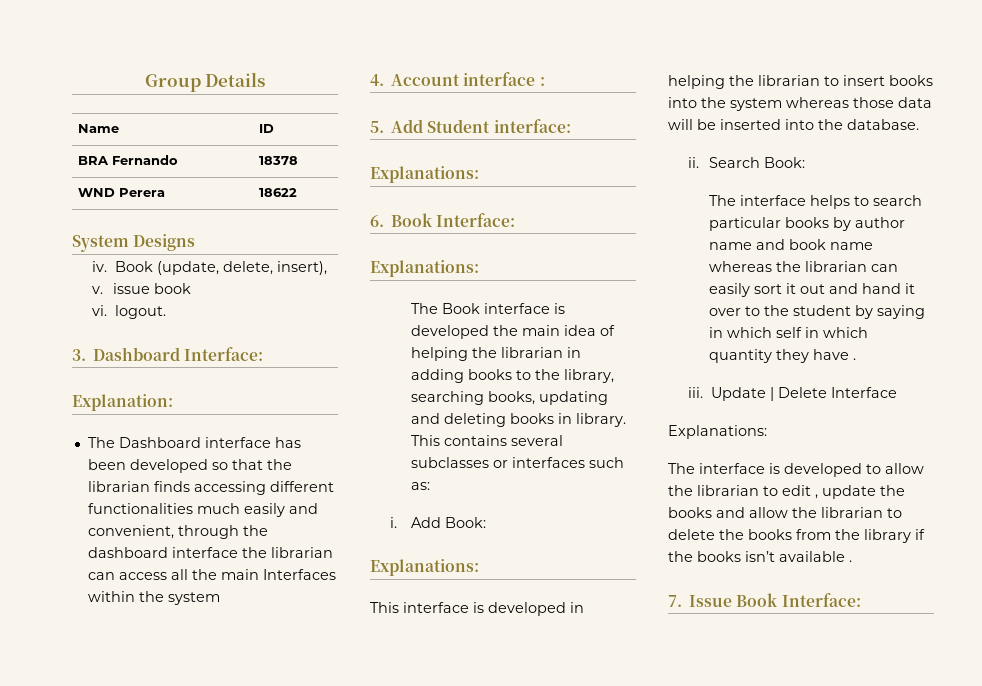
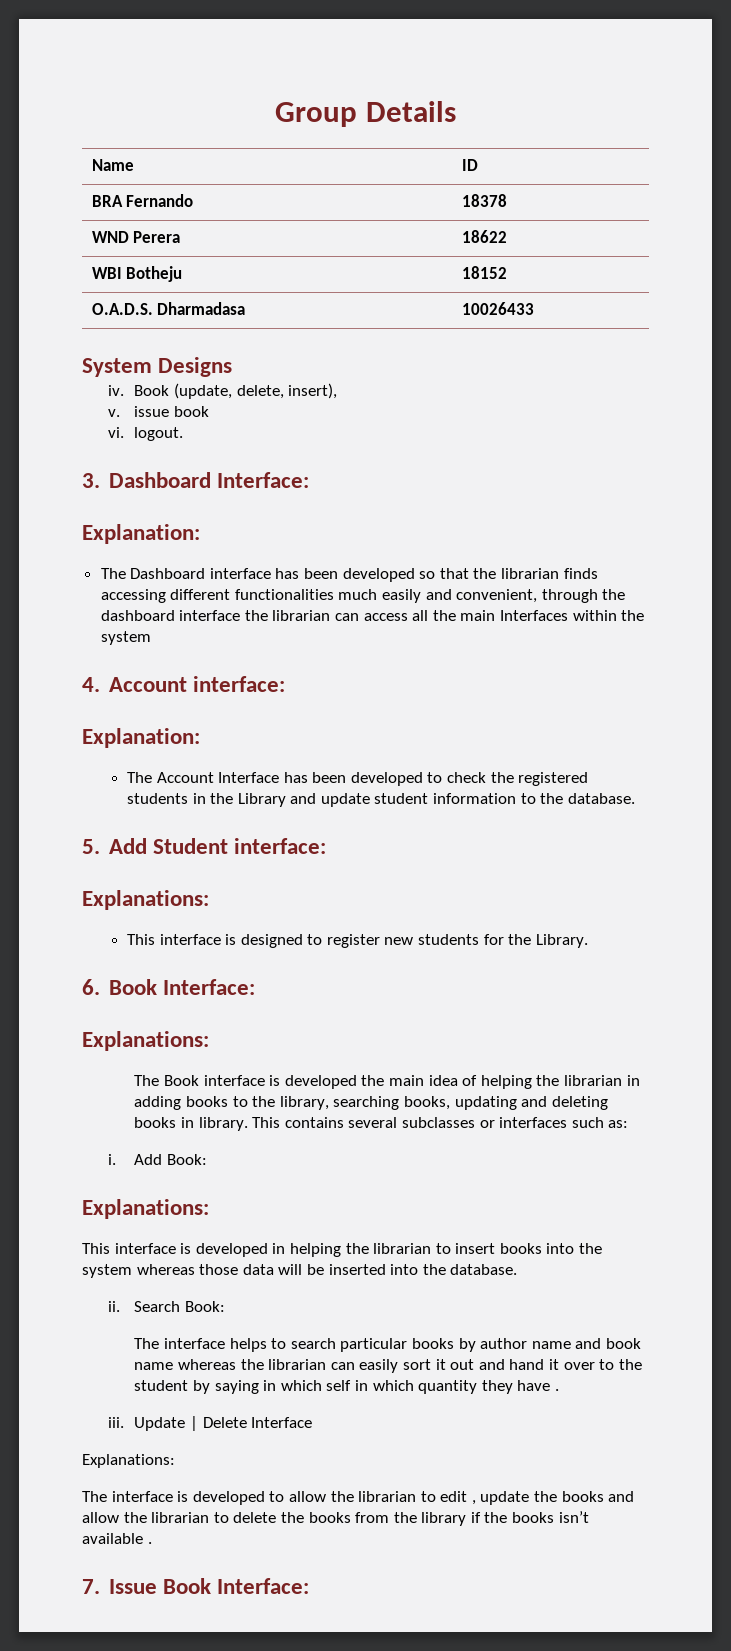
(298, 192) none -> [91,266,183,282] [461,266,507,279] [91,302,246,315] [461,302,534,315] // WBI Botheju | 18152 // O.A.D.S. Dharmadasa | 10026433
[463,72,545,86] interface : -> [192,676,285,692] [82,728,200,748] [126,772,589,786] [126,793,635,807] interface: // Explanation: // The Account Interface has been developed to check the registered students in the Library and update student information to the database.
(479, 174) none -> [126,934,588,948] // This interface is designed to register new students for the Library.

